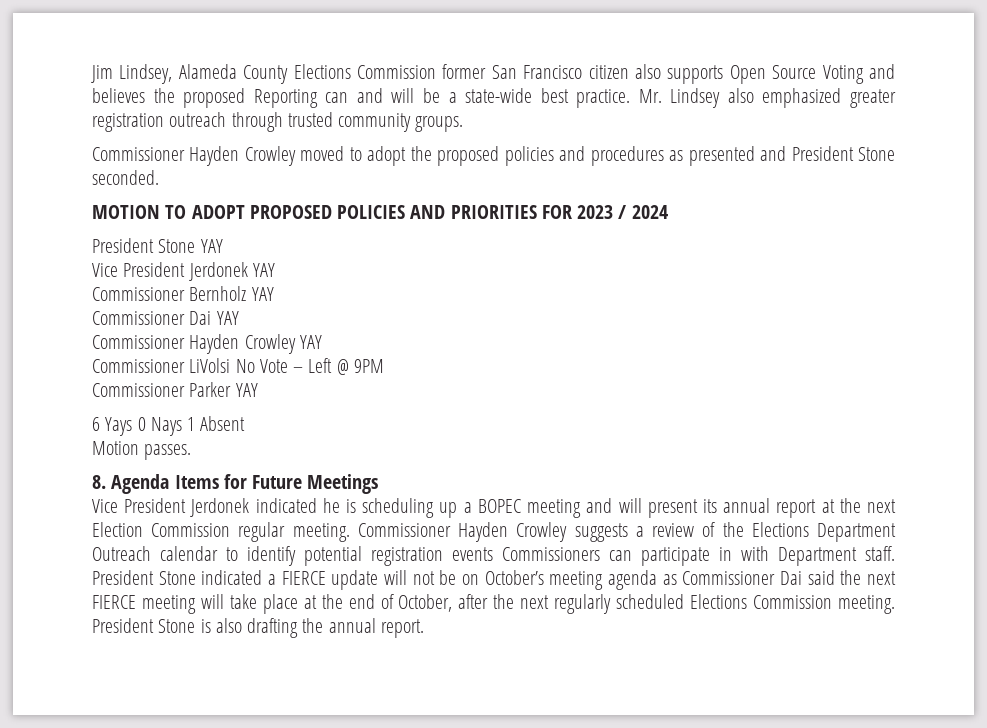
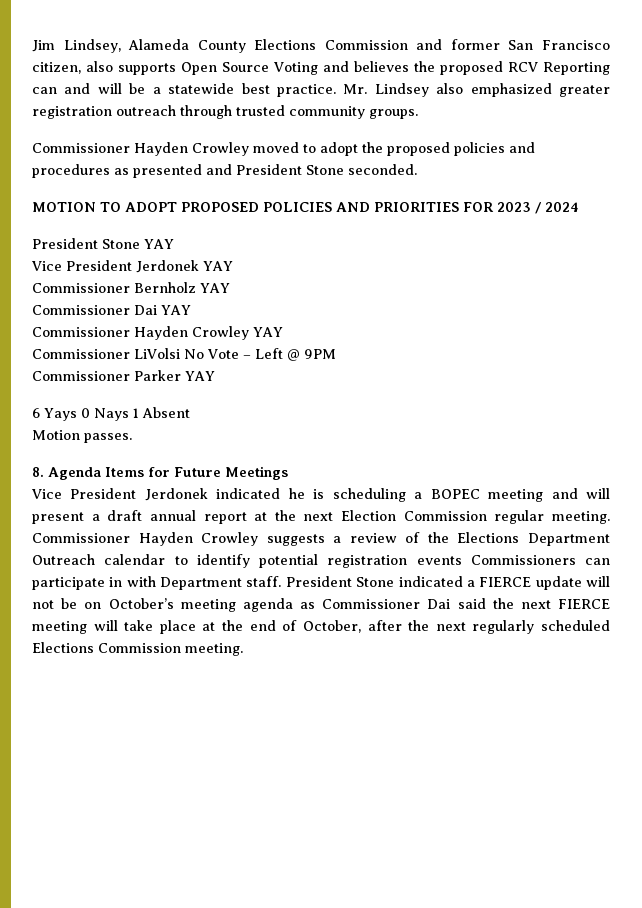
(436, 72) none -> [416,39,443,50] and
[588,65,629,79] citizen -> [32,62,81,74] citizen,
(246, 98) none -> [508,62,538,72] RCV
[465,88,533,103] state-wide -> [168,83,235,94] statewide
[439,502,458,518] up -> (406, 495) none
[702,499,717,513] its -> [91,510,143,521] a draft
[92,618,424,638] President Stone is also drafting the annual report. -> (243, 649) none

